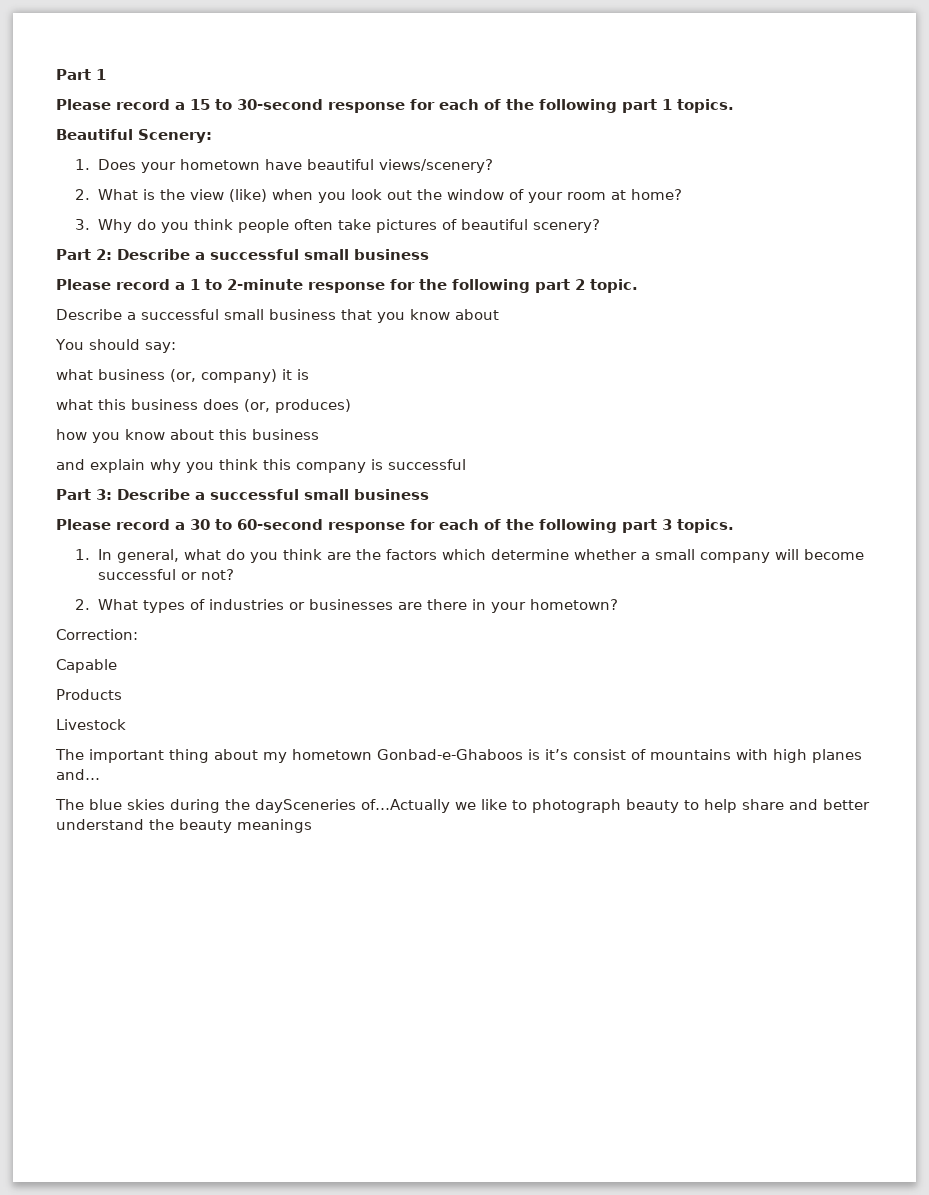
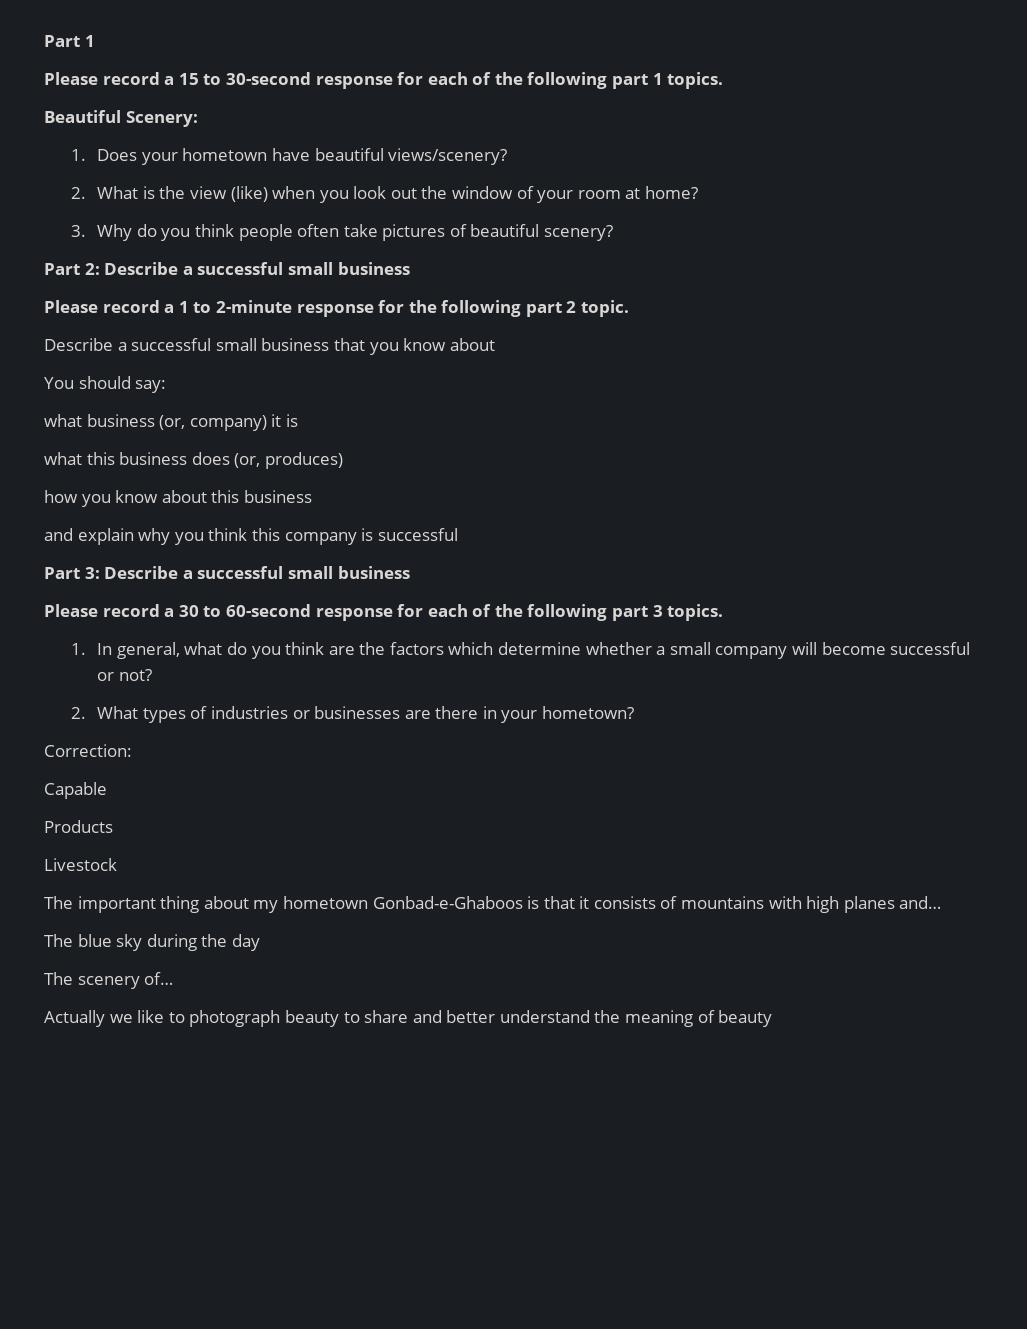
[545,749,626,760] it’s consist -> [543,896,656,909] that it consists
[127,799,165,810] skies -> [116,934,143,951] sky
[255,799,450,813] daySceneries of…Actually -> [231,934,260,951] [44,972,174,989] [44,1010,105,1027] day // The scenery of… // Actually
[704,799,737,813] help -> (360, 1017) none
[179,819,312,833] beauty meanings -> [625,1010,773,1027] meaning of beauty

